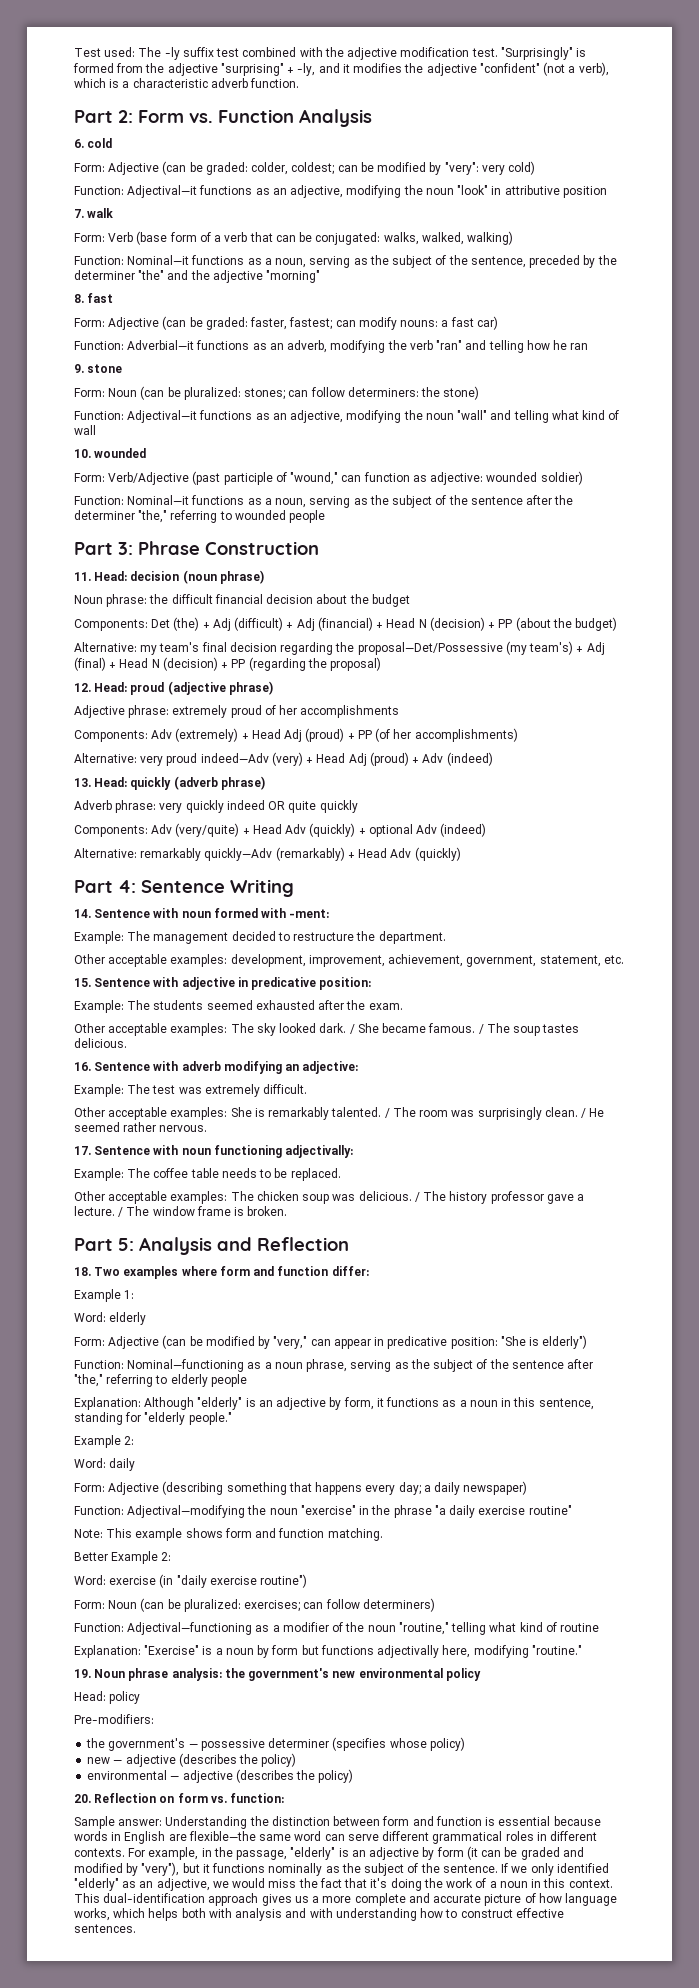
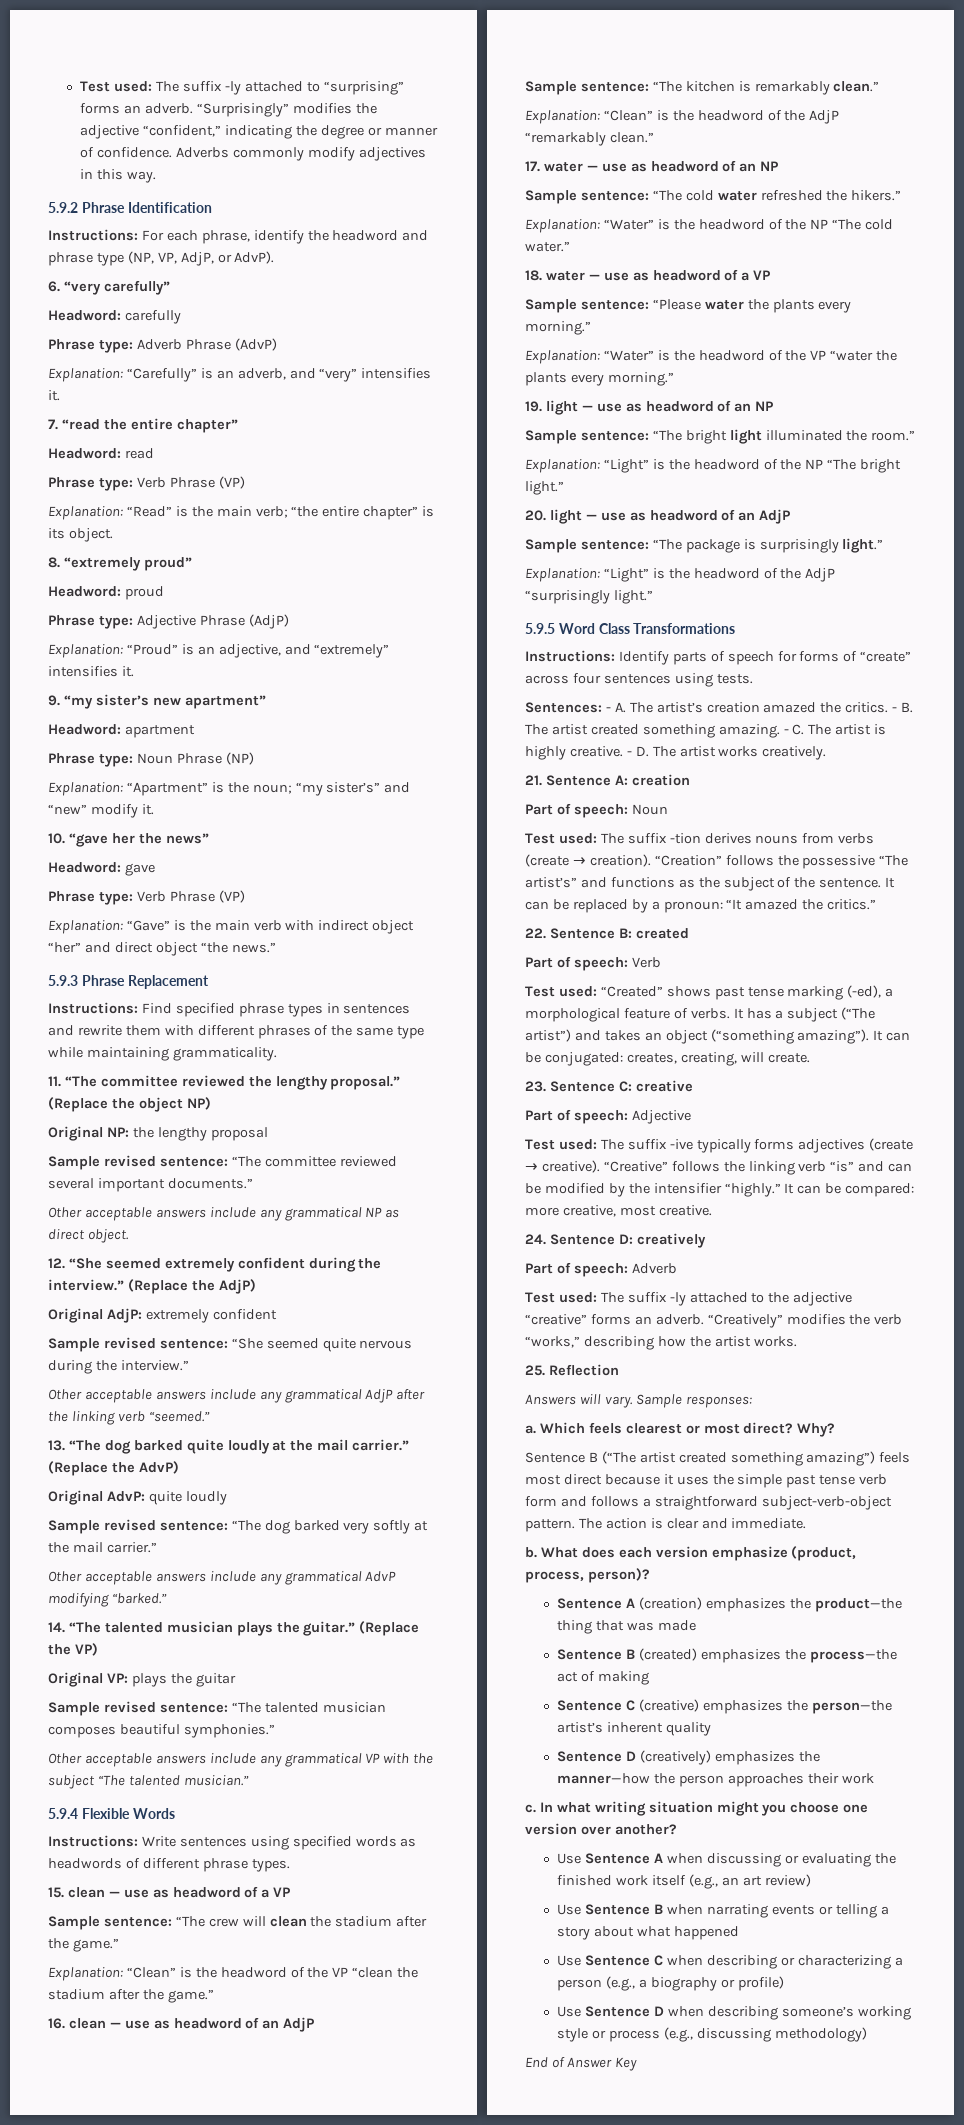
[74,47,587,60] [73,62,609,76] [74,78,300,88] [74,109,372,127] [74,138,113,148] [74,161,536,175] [74,185,607,198] [74,208,114,218] [74,231,514,245] [74,255,617,268] [74,270,321,283] [74,293,114,303] [74,316,498,330] [74,340,589,353] [74,364,123,373] [74,386,480,400] [74,410,620,423] [74,425,96,435] [74,448,147,458] [74,471,583,485] [74,495,574,508] [74,510,326,523] [74,541,319,555] [74,570,264,584] [74,594,410,607] [74,617,618,631] [74,641,605,655] [74,657,382,671] [74,681,273,695] [74,705,400,718] [74,728,518,742] [74,752,493,766] [74,776,265,790] [74,800,358,813] [74,823,487,837] [74,847,461,861] [74,879,294,897] [74,908,330,918] [74,931,446,944] [74,954,624,967] [74,977,372,990] [74,1000,403,1013] [74,1023,580,1036] [74,1038,127,1048] [74,1061,359,1074] [74,1084,308,1097] [74,1107,605,1120] [74,1122,208,1132] [74,1145,354,1158] [74,1168,341,1181] [74,1191,585,1204] [74,1206,288,1217] [74,1237,349,1255] [74,1266,369,1279] [74,1289,135,1302] [74,1312,147,1325] [74,1335,588,1349] [74,1359,594,1372] [74,1374,247,1387] [74,1397,594,1410] [74,1412,232,1425] [74,1435,135,1448] [74,1458,136,1471] [74,1481,528,1495] [74,1505,572,1518] [74,1528,383,1541] [74,1551,172,1564] [74,1574,308,1588] [74,1598,435,1612] [74,1622,600,1635] [74,1645,582,1658] [74,1668,481,1681] [74,1691,141,1704] [74,1714,154,1724] [86,1737,465,1751] [87,1753,297,1767] [87,1769,354,1783] [74,1793,285,1803] [74,1816,601,1829] [74,1831,598,1844] [74,1846,584,1860] [74,1862,323,1876] Test used: The -ly suffix test combined with the adjective modification test. "Surprisingly" is formed from the adjective "surprising" + -ly, and it modifies the adjective "confident" (not a verb), which is a characteristic adverb function. // Part 2: Form vs. Function Analysis // 6. cold // Form: Adjective (can be graded: colder, coldest; can be modified by "very": very cold) // Function: Adjectival—it functions as an adjective, modifying the noun "look" in attributive position // 7. walk // Form: Verb (base form of a verb that can be conjugated: walks, walked, walking) // Function: Nominal—it functions as a noun, serving as the subject of the sentence, preceded by the determiner "the" and the adjective "morning" // 8. fast // Form: Adjective (can be graded: faster, fastest; can modify nouns: a fast car) // Function: Adverbial—it functions as an adverb, modifying the verb "ran" and telling how he ran // 9. stone // Form: Noun (can be pluralized: stones; can follow determiners: the stone) // Function: Adjectival—it functions as an adjective, modifying the noun "wall" and telling what kind of wall // 10. wounded // Form: Verb/Adjective (past participle of "wound," can function as adjective: wounded soldier) // Function: Nominal—it functions as a noun, serving as the subject of the sentence after the determiner "the," referring to wounded people // Part 3: Phrase Construction // 11. Head: decision (noun phrase) // Noun phrase: the difficult financial decision about the budget // Components: Det (the) + Adj (difficult) + Adj (financial) + Head N (decision) + PP (about the budget) // Alternative: my team's final decision regarding the proposal—Det/Possessive (my team's) + Adj (final) + Head N (decision) + PP (regarding the proposal) // 12. Head: proud (adjective phrase) // Adjective phrase: extremely proud of her accomplishments // Components: Adv (extremely) + Head Adj (proud) + PP (of her accomplishments) // Alternative: very proud indeed—Adv (very) + Head Adj (proud) + Adv (indeed) // 13. Head: quickly (adverb phrase) // Adverb phrase: very quickly indeed OR quite quickly // Components: Adv (very/quite) + Head Adv (quickly) + optional Adv (indeed) // Alternative: remarkably quickly—Adv (remarkably) + Head Adv (quickly) // Part 4: Sentence Writing // 14. Sentence with noun formed with -ment: // Example: The management decided to restructure the department. // Other acceptable examples: development, improvement, achievement, government, statement, etc. // 15. Sentence with adjective in predicative position: // Example: The students seemed exhausted after the exam. // Other acceptable examples: The sky looked dark. / She became famous. / The soup tastes delicious. // 16. Sentence with adverb modifying an adjective: // Example: The test was extremely difficult. // Other acceptable examples: She is remarkably talented. / The room was surprisingly clean. / He seemed rather nervous. // 17. Sentence with noun functioning adjectivally: // Example: The coffee table needs to be replaced. // Other acceptable examples: The chicken soup was delicious. / The history professor gave a lecture. / The window frame is broken. // Part 5: Analysis and Reflection // 18. Two examples where form and function differ: // Example 1: // Word: elderly // Form: Adjective (can be modified by "very," can appear in predicative position: "She is elderly") // Function: Nominal—functioning as a noun phrase, serving as the subject of the sentence after "the," referring to elderly people // Explanation: Although "elderly" is an adjective by form, it functions as a noun in this sentence, standing for "elderly people." // Example 2: // Word: daily // Form: Adjective (describing something that happens every day; a daily newspaper) // Function: Adjectival—modifying the noun "exercise" in the phrase "a daily exercise routine" // Note: This example shows form and function matching. // Better Example 2: // Word: exercise (in "daily exercise routine") // Form: Noun (can be pluralized: exercises; can follow determiners) // Function: Adjectival—functioning as a modifier of the noun "routine," telling what kind of routine // Explanation: "Exercise" is a noun by form but functions adjectivally here, modifying "routine." // 19. Noun phrase analysis: the government's new environmental policy // Head: policy // Pre-modifiers: // the government's — possessive determiner (specifies whose policy) // new — adjective (describes the policy) // environmental — adjective (describes the policy) // 20. Reflection on form vs. function: // Sample answer: Understanding the distinction between form and function is essential because words in English are flexible—the same word can serve different grammatical roles in different contexts. For example, in the passage, "elderly" is an adjective by form (it can be graded and modified by "very"), but it functions nominally -> [80,81,404,95] [80,103,377,117] [80,125,438,139] [80,147,426,161] [80,169,157,183] [48,202,212,213] [48,229,429,244] [48,251,275,266] [48,280,170,295] [48,310,181,324] [48,338,277,353] [48,368,432,382] [48,390,60,401] [48,418,238,433] [48,448,154,459] [48,476,245,491] [48,506,435,520] [48,528,113,542] [48,557,192,571] [48,586,164,600] [48,614,289,629] [48,644,390,658] [48,666,134,677] [48,694,266,709] [48,724,195,738] [48,752,254,767] [48,782,411,796] [48,804,154,818] [48,833,209,847] [48,862,155,876] [48,890,245,905] [48,920,415,934] [48,942,276,956] [48,975,209,989] [48,1002,411,1017] [48,1025,425,1039] [48,1047,277,1061] [48,1075,401,1090] [48,1097,211,1112] [48,1126,268,1141] [48,1155,397,1170] [48,1178,253,1192] [48,1207,400,1221] [48,1229,129,1243] [48,1257,382,1272] [48,1279,256,1294] [48,1308,277,1323] [48,1337,413,1352] [48,1360,189,1374] [48,1389,426,1403] [48,1411,210,1425] [48,1439,410,1454] [48,1461,179,1476] [48,1490,227,1505] [48,1519,429,1534] [48,1542,157,1553] [48,1571,397,1585] [48,1593,167,1607] [48,1621,420,1636] [48,1643,98,1656] [48,1672,236,1687] [48,1701,386,1716] [48,1724,275,1738] [48,1753,434,1767] [48,1775,249,1789] [48,1808,175,1819] [48,1835,417,1850] [48,1858,290,1872] [48,1886,291,1898] [48,1916,428,1930] [48,1938,119,1952] [48,1967,419,1981] [48,1989,214,2003] [48,2017,315,2032] [525,81,880,95] [525,110,840,124] [525,132,654,146] [525,160,779,172] [525,190,902,204] [525,219,894,233] [525,241,570,252] [525,269,771,281] [525,299,852,313] [525,321,591,335] [525,350,898,364] [525,372,674,386] [525,400,774,415] [525,429,916,444] [525,459,902,473] [525,481,564,495] [525,509,791,524] [525,538,884,553] [525,568,836,582] [525,590,653,604] [525,623,736,634] [525,650,912,665] [525,673,753,687] [525,702,914,713] [525,724,887,738] [525,746,827,760] [525,774,690,786] [525,803,668,818] [525,833,875,844] [525,854,909,869] [525,877,675,888] Test used: The suffix -ly attached to “surprising” forms an adverb. “Surprisingly” modifies the adjective “confident,” indicating the degree or manner of confidence. Adverbs commonly modify adjectives in this way. // 5.9.2 Phrase Identification // Instructions: For each phrase, identify the headword and phrase type (NP, VP, AdjP, or AdvP). // 6. “very carefully” // Headword: carefully // Phrase type: Adverb Phrase (AdvP) // Explanation: “Carefully” is an adverb, and “very” intensifies it. // 7. “read the entire chapter” // Headword: read // Phrase type: Verb Phrase (VP) // Explanation: “Read” is the main verb; “the entire chapter” is its object. // 8. “extremely proud” // Headword: proud // Phrase type: Adjective Phrase (AdjP) // Explanation: “Proud” is an adjective, and “extremely” intensifies it. // 9. “my sister’s new apartment” // Headword: apartment // Phrase type: Noun Phrase (NP) // Explanation: “Apartment” is the noun; “my sister’s” and “new” modify it. // 10. “gave her the news” // Headword: gave // Phrase type: Verb Phrase (VP) // Explanation: “Gave” is the main verb with indirect object “her” and direct object “the news.” // 5.9.3 Phrase Replacement // Instructions: Find specified phrase types in sentences and rewrite them with different phrases of the same type while maintaining grammaticality. // 11. “The committee reviewed the lengthy proposal.” (Replace the object NP) // Original NP: the lengthy proposal // Sample revised sentence: “The committee reviewed several important documents.” // Other acceptable answers include any grammatical NP as direct object. // 12. “She seemed extremely confident during the interview.” (Replace the AdjP) // Original AdjP: extremely confident // Sample revised sentence: “She seemed quite nervous during the interview.” // Other acceptable answers include any grammatical AdjP after the linking verb “seemed.” // 13. “The dog barked quite loudly at the mail carrier.” (Replace the AdvP) // Original AdvP: quite loudly // Sample revised sentence: “The dog barked very softly at the mail carrier.” // Other acceptable answers include any grammatical AdvP modifying “barked.” // 14. “The talented musician plays the guitar.” (Replace the VP) // Original VP: plays the guitar // Sample revised sentence: “The talented musician composes beautiful symphonies.” // Other acceptable answers include any grammatical VP with the subject “The talented musician.” // 5.9.4 Flexible Words // Instructions: Write sentences using specified words as headwords of different phrase types. // 15. clean — use as headword of a VP // Sample sentence: “The crew will clean the stadium after the game.” // Explanation: “Clean” is the headword of the VP “clean the stadium after the game.” // 16. clean — use as headword of an AdjP // Sample sentence: “The kitchen is remarkably clean.” // Explanation: “Clean” is the headword of the AdjP “remarkably clean.” // 17. water — use as headword of an NP // Sample sentence: “The cold water refreshed the hikers.” // Explanation: “Water” is the headword of the NP “The cold water.” // 18. water — use as headword of a VP // Sample sentence: “Please water the plants every morning.” // Explanation: “Water” is the headword of the VP “water the plants every morning.” // 19. light — use as headword of an NP // Sample sentence: “The bright light illuminated the room.” // Explanation: “Light” is the headword of the NP “The bright light.” // 20. light — use as headword of an AdjP // Sample sentence: “The package is surprisingly light.” // Explanation: “Light” is the headword of the AdjP “surprisingly light.” // 5.9.5 Word Class Transformations // Instructions: Identify parts of speech for forms of “create” across four sentences using tests. // Sentences: - A. The artist’s creation amazed the critics. - B. The artist created something amazing. - C. The artist is highly creative. - D. The artist works creatively. // 21. Sentence A: creation // Part of speech: Noun // Test used: The suffix -tion derives nouns from verbs (create → creation). “Creation” follows the possessive “The artist’s” and functions
[501,1863,609,1876] [74,1878,613,1891] [74,1893,618,1906] [74,1908,564,1921] [74,1924,136,1933] If we only identified "elderly" as an adjective, we would miss the fact that it's doing the work of a noun in this context. This dual-identification approach gives us a more complete and accurate picture of how language works, which helps both with analysis and with understanding how to construct effective sentences. -> [885,877,896,888] [525,899,877,913] [525,928,689,939] [525,956,661,971] [525,985,894,1000] [525,1007,876,1022] [525,1029,911,1044] [525,1052,810,1066] [525,1080,693,1092] [525,1109,691,1124] [525,1138,914,1153] [525,1160,913,1175] [525,1183,915,1197] [525,1205,712,1217] [525,1233,706,1248] [525,1262,677,1277] [525,1292,853,1306] [525,1314,903,1328] [525,1336,797,1350] [525,1364,619,1376] [525,1394,752,1408] [525,1422,836,1437] [525,1451,911,1466] [525,1474,888,1488] [525,1496,892,1510] [525,1518,807,1532] [525,1546,857,1561] [525,1568,650,1583] [557,1597,902,1612] [557,1620,697,1634] [557,1648,897,1663] [557,1671,650,1685] [557,1699,892,1714] [557,1722,712,1736] [557,1750,820,1765] [557,1773,874,1787] [525,1801,869,1816] [525,1823,677,1835] [557,1853,896,1867] [557,1874,811,1889] [557,1904,889,1918] [557,1926,740,1940] [557,1955,903,1969] [557,1976,784,1991] [557,2006,911,2020] [557,2027,867,2042] [525,2057,637,2071] It can be replaced by a pronoun: “It amazed the critics.” // 22. Sentence B: created // Part of speech: Verb // Test used: “Created” shows past tense marking (-ed), a morphological feature of verbs. It has a subject (“The artist”) and takes an object (“something amazing”). It can be conjugated: creates, creating, will create. // 23. Sentence C: creative // Part of speech: Adjective // Test used: The suffix -ive typically forms adjectives (create → creative). “Creative” follows the linking verb “is” and can be modified by the intensifier “highly.” It can be compared: more creative, most creative. // 24. Sentence D: creatively // Part of speech: Adverb // Test used: The suffix -ly attached to the adjective “creative” forms an adverb. “Creatively” modifies the verb “works,” describing how the artist works. // 25. Reflection // Answers will vary. Sample responses: // a. Which feels clearest or most direct? Why? // Sentence B (“The artist created something amazing”) feels most direct because it uses the simple past tense verb form and follows a straightforward subject-verb-object pattern. The action is clear and immediate. // b. What does each version emphasize (product, process, person)? // Sentence A (creation) emphasizes the product—the thing that was made // Sentence B (created) emphasizes the process—the act of making // Sentence C (creative) emphasizes the person—the artist’s inherent quality // Sentence D (creatively) emphasizes the manner—how the person approaches their work // c. In what writing situation might you choose one version over another? // Use Sentence A when discussing or evaluating the finished work itself (e.g., an art review) // Use Sentence B when narrating events or telling a story about what happened // Use Sentence C when describing or characterizing a person (e.g., a biography or profile) // Use Sentence D when describing someone’s working style or process (e.g., discussing methodology) // End of Answer Key

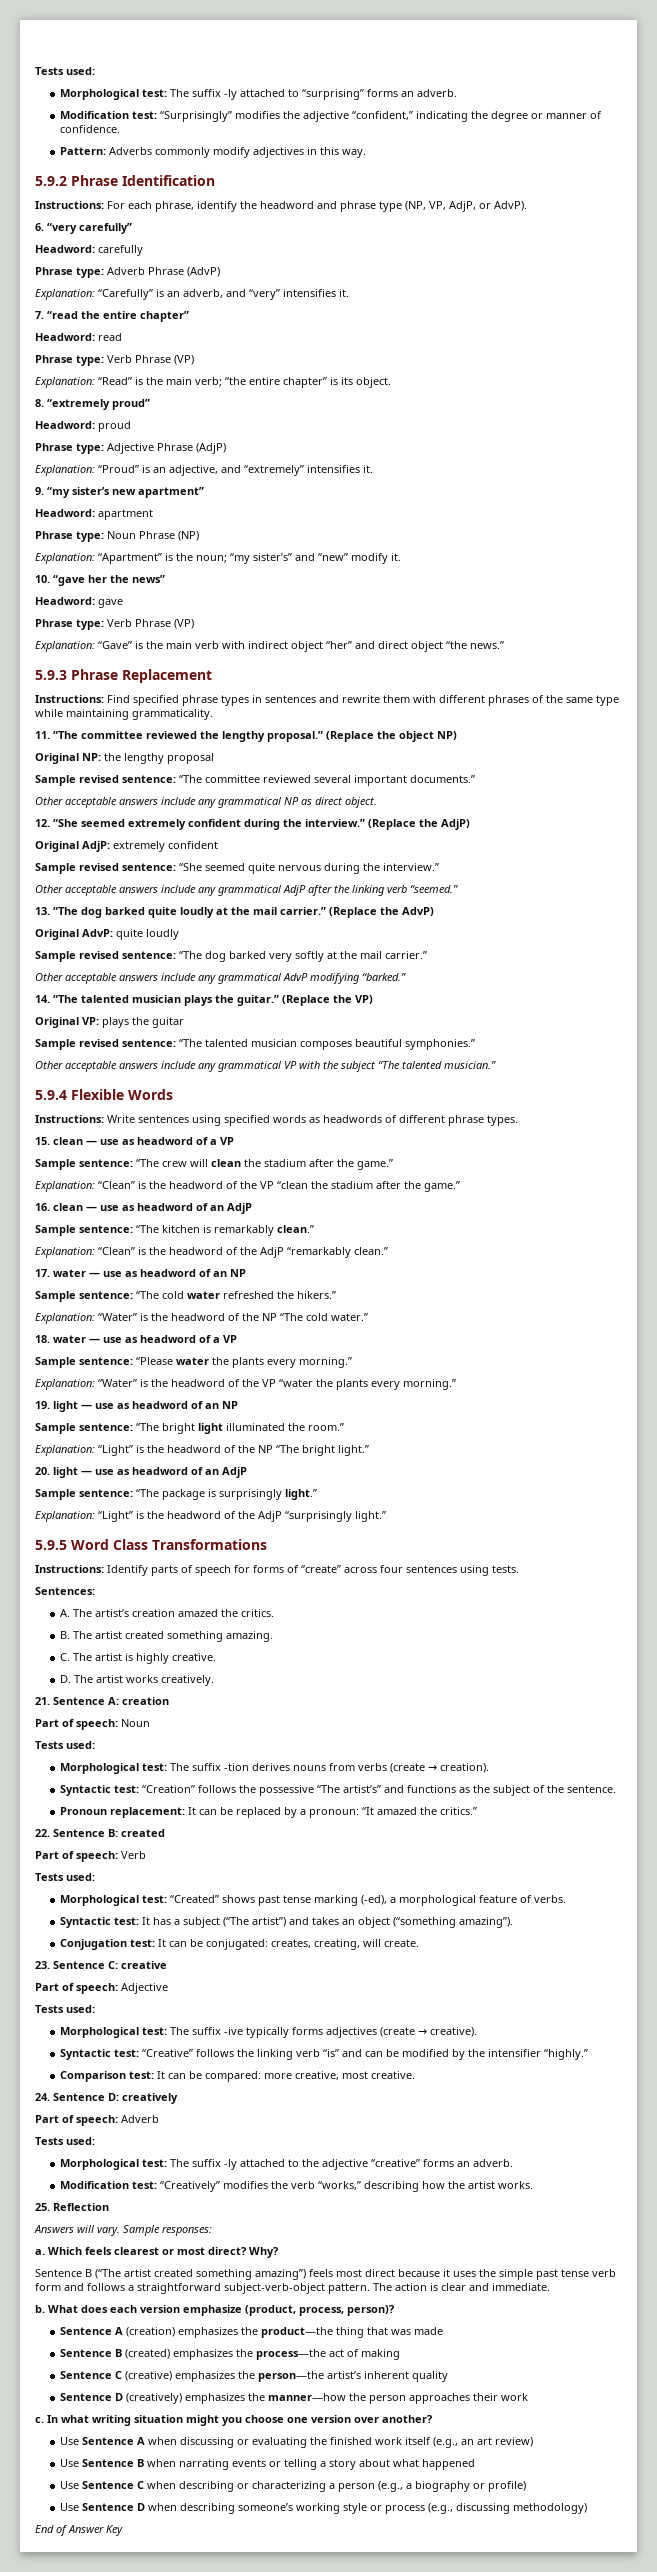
[80,81,153,92] Test used: -> [35,67,95,75] [59,89,167,100] Tests used: // Morphological test:
(194, 108) none -> [59,111,157,119] // Modification test:
(173, 152) none -> [59,147,106,155] // Pattern:
[605,707,611,712] - -> (95, 1591) //
[892,707,898,712] - -> (274, 1613) //
[783,729,789,734] - -> (273, 1636) //
[626,751,632,756] - -> (216, 1657) //
[525,833,597,844] Test used: -> [35,1741,95,1749] [59,1763,167,1774] Tests used: // Morphological test:
(651, 860) none -> [59,1785,139,1796] // Syntactic test:
(882, 883) none -> [59,1807,185,1818] // Pronoun replacement:
[525,986,597,997] Test used: -> [35,1873,95,1881] [59,1895,167,1906] Tests used: // Morphological test:
(730, 1013) none -> [59,1917,139,1928] // Syntactic test:
(870, 1036) none -> [59,1939,155,1950] // Conjugation test:
[525,1139,597,1150] Test used: -> [35,2005,95,2013] [59,2027,167,2038] Tests used: // Morphological test:
(600, 1166) none -> [59,2049,139,2060] // Syntactic test:
(781, 1190) none -> [59,2071,154,2082] // Comparison test:
[525,1292,597,1303] Test used: -> [35,2137,95,2145] [59,2159,167,2170] Tests used: // Morphological test:
(704, 1319) none -> [59,2181,157,2189] // Modification test:

